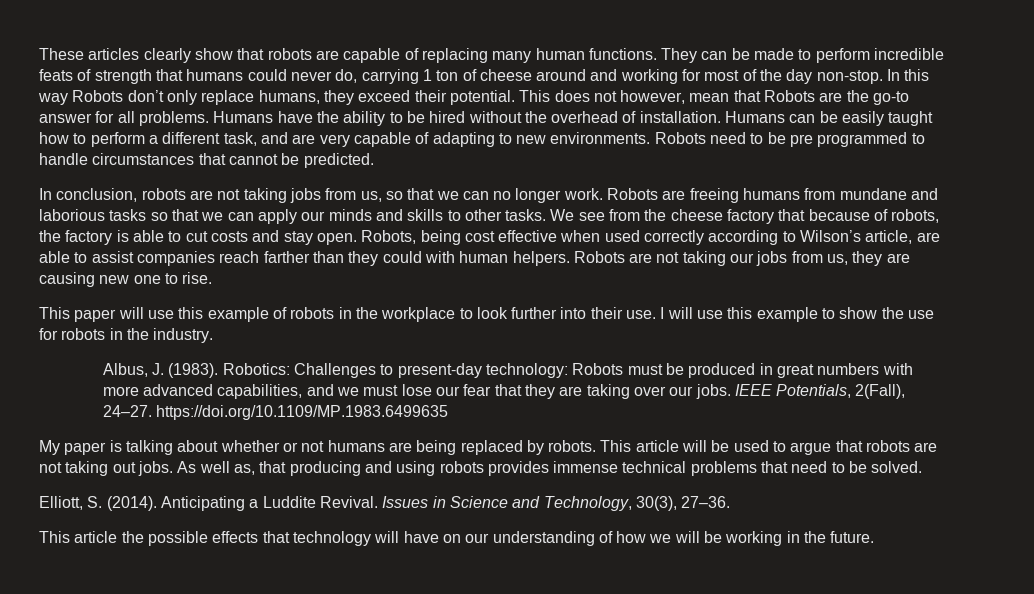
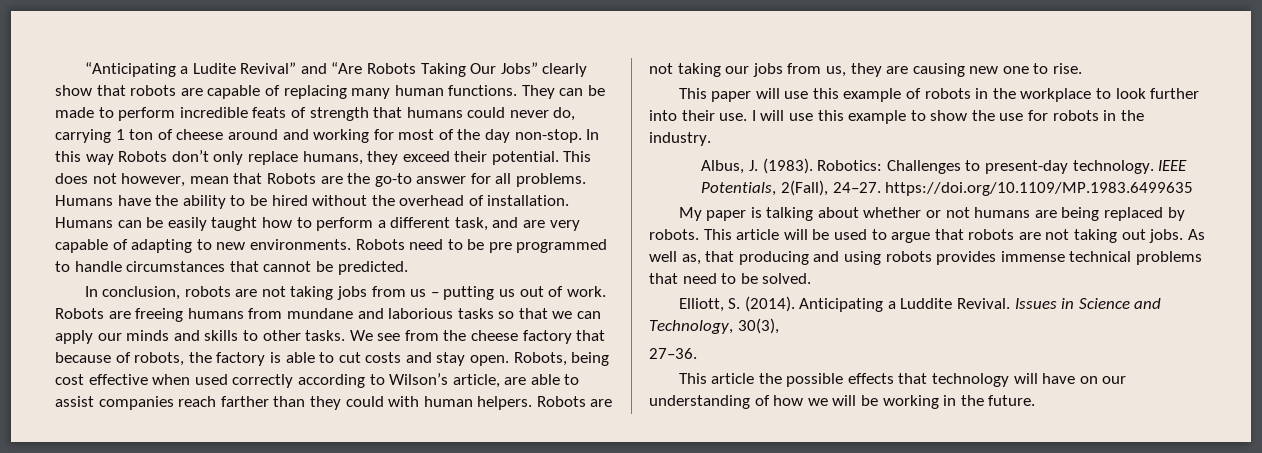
[39,48,140,60] These articles -> [84,62,538,77] “Anticipating a Ludite Revival” and “Are Robots Taking Our Jobs”
[360,188,562,203] us, so that we can no longer -> [410,286,564,300] us – putting us out of
[485,363,913,378] [102,384,731,399] technology: Robots must be produced in great numbers with more advanced capabilities, and we must lose our fear that they are taking over our jobs. -> [1072,160,1154,174] technology.
(677, 503) none -> (779, 326) //

